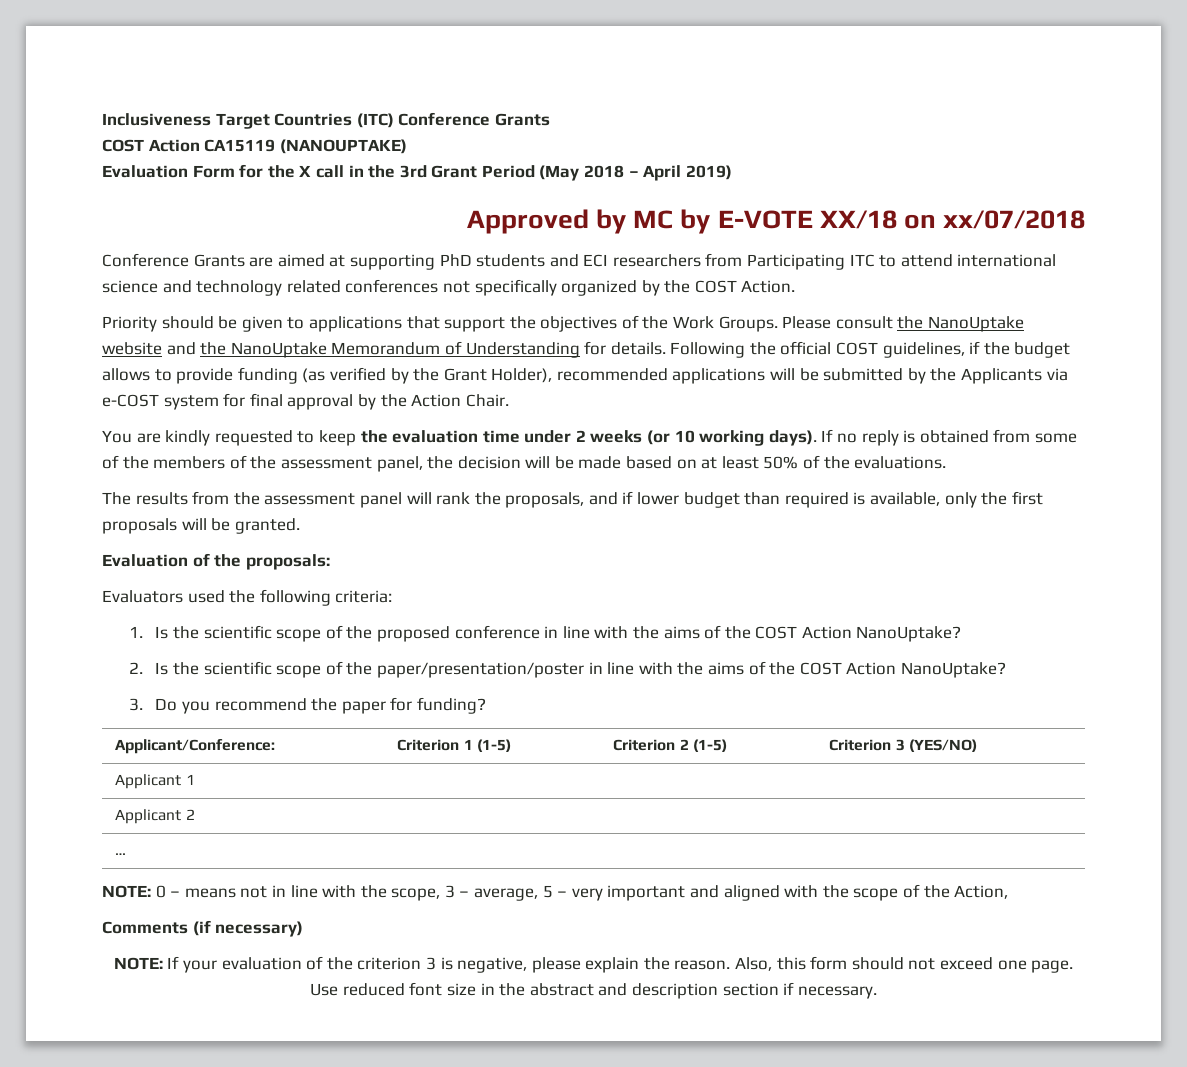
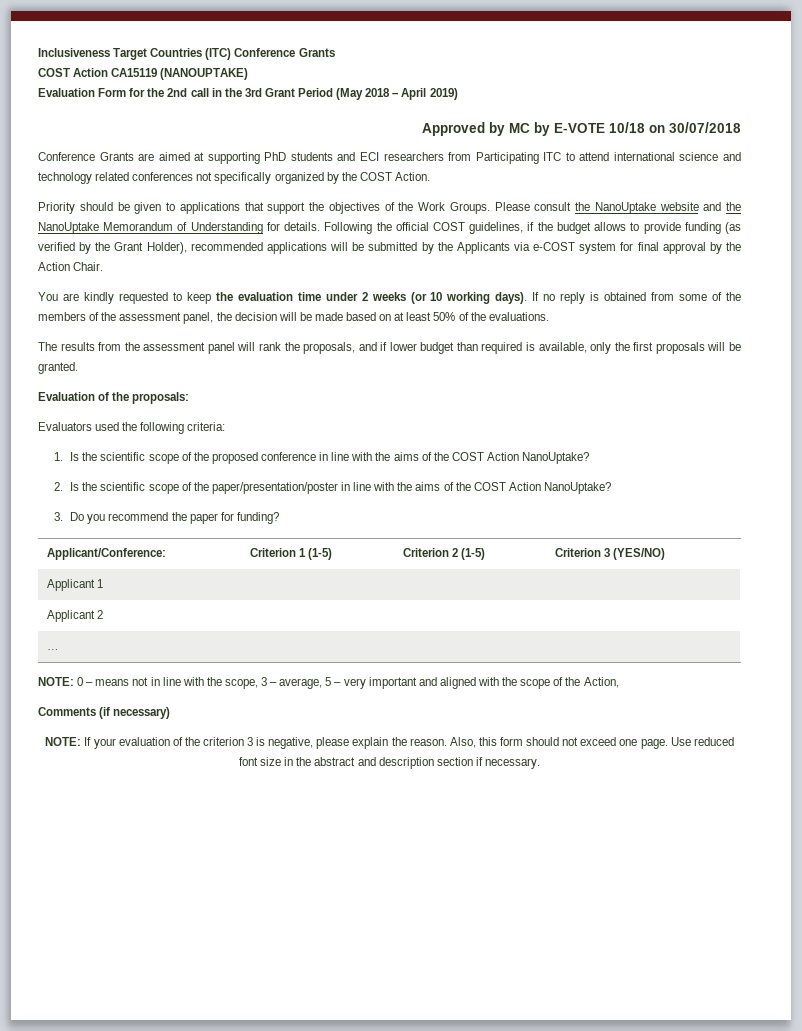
[299,165,312,177] X -> [167,88,188,97] 2nd
[819,210,1085,229] XX/18 on xx/07/2018 -> [609,122,741,133] 10/18 on 30/07/2018

